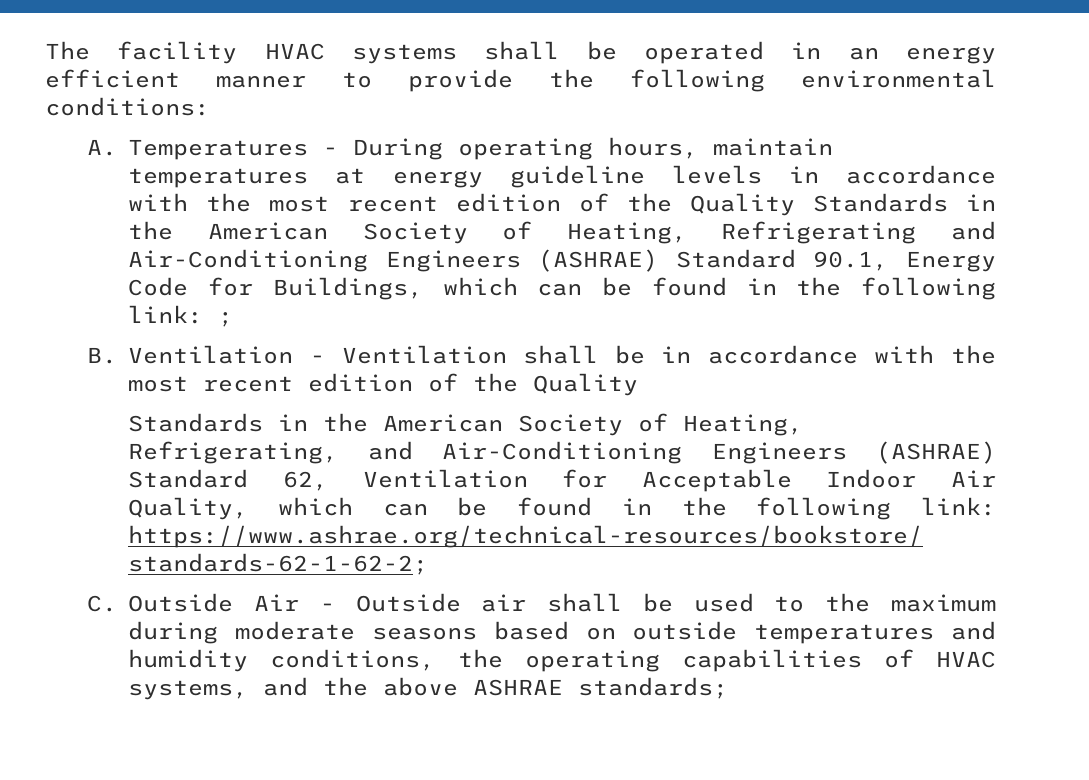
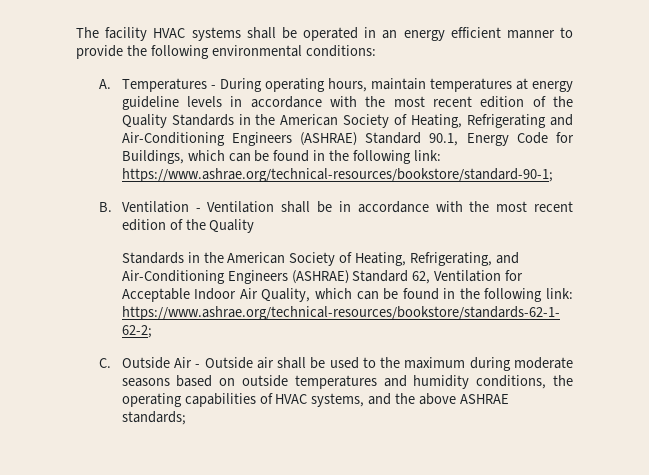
[218,312,234,327] ; -> [121,168,553,182] https://www.ashrae.org/technical-resources/bookstore/standard-90-1;

